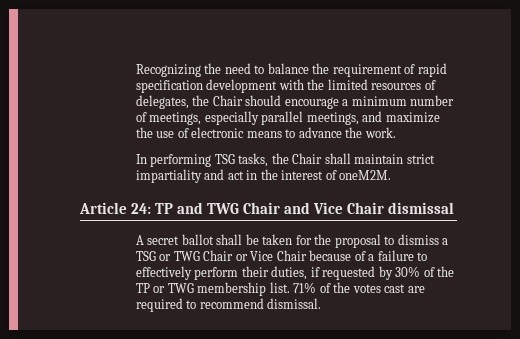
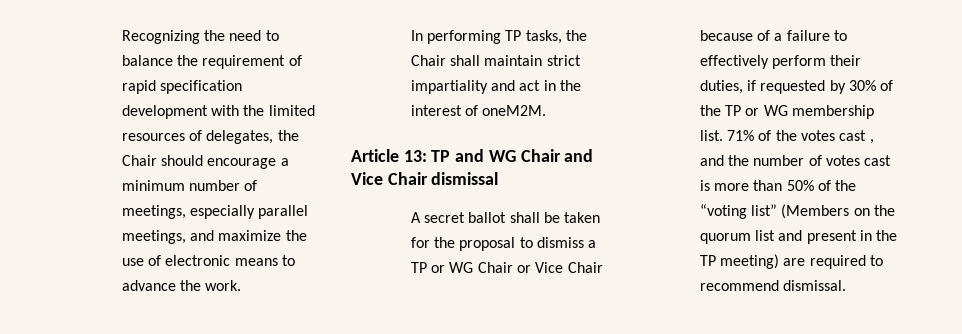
[214,154,235,164] TSG -> [505,30,522,41] TP
[131,203,152,214] 24: -> [403,150,427,162] 13:
[207,203,240,214] TWG -> [488,150,516,162] WG
[135,251,200,261] TSG or TWG -> [410,262,474,273] TP or WG
[167,283,194,293] TWG -> [763,105,788,116] WG
(406, 288) none -> [869,139,874,144] [699,155,892,166] [699,180,857,191] [699,204,895,219] [699,230,898,244] [699,254,779,269] , and the number of votes cast is more than 50% of the “voting list” (Members on the quorum list and present in the TP meeting)

